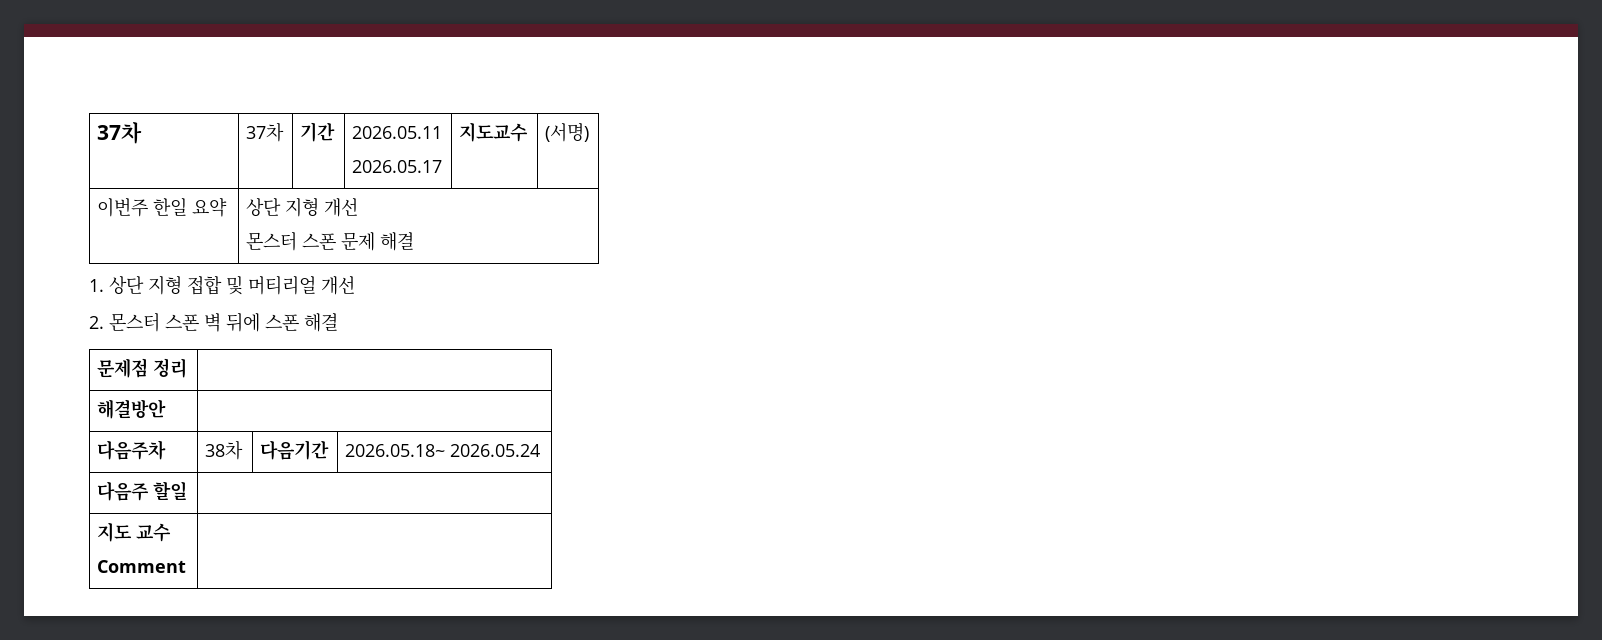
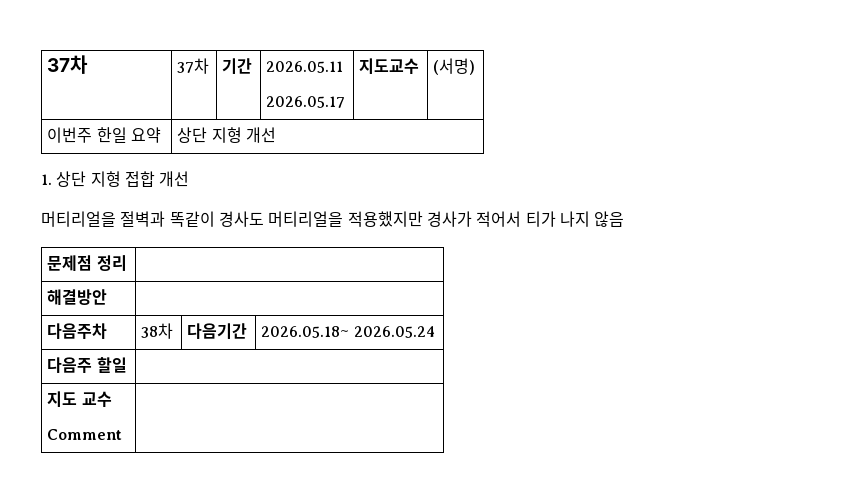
[246,231,415,251] // 몬스터 스폰 문제 해결 -> (277, 135) none
[226,276,355,295] [89,312,338,332] 및 머티리얼 개선 // 2. 몬스터 스폰 벽 뒤에 스폰 해결 -> [159,171,190,187] [41,211,625,227] 개선 // 머티리얼을 절벽과 똑같이 경사도 머티리얼을 적용했지만 경사가 적어서 티가 나지 않음

